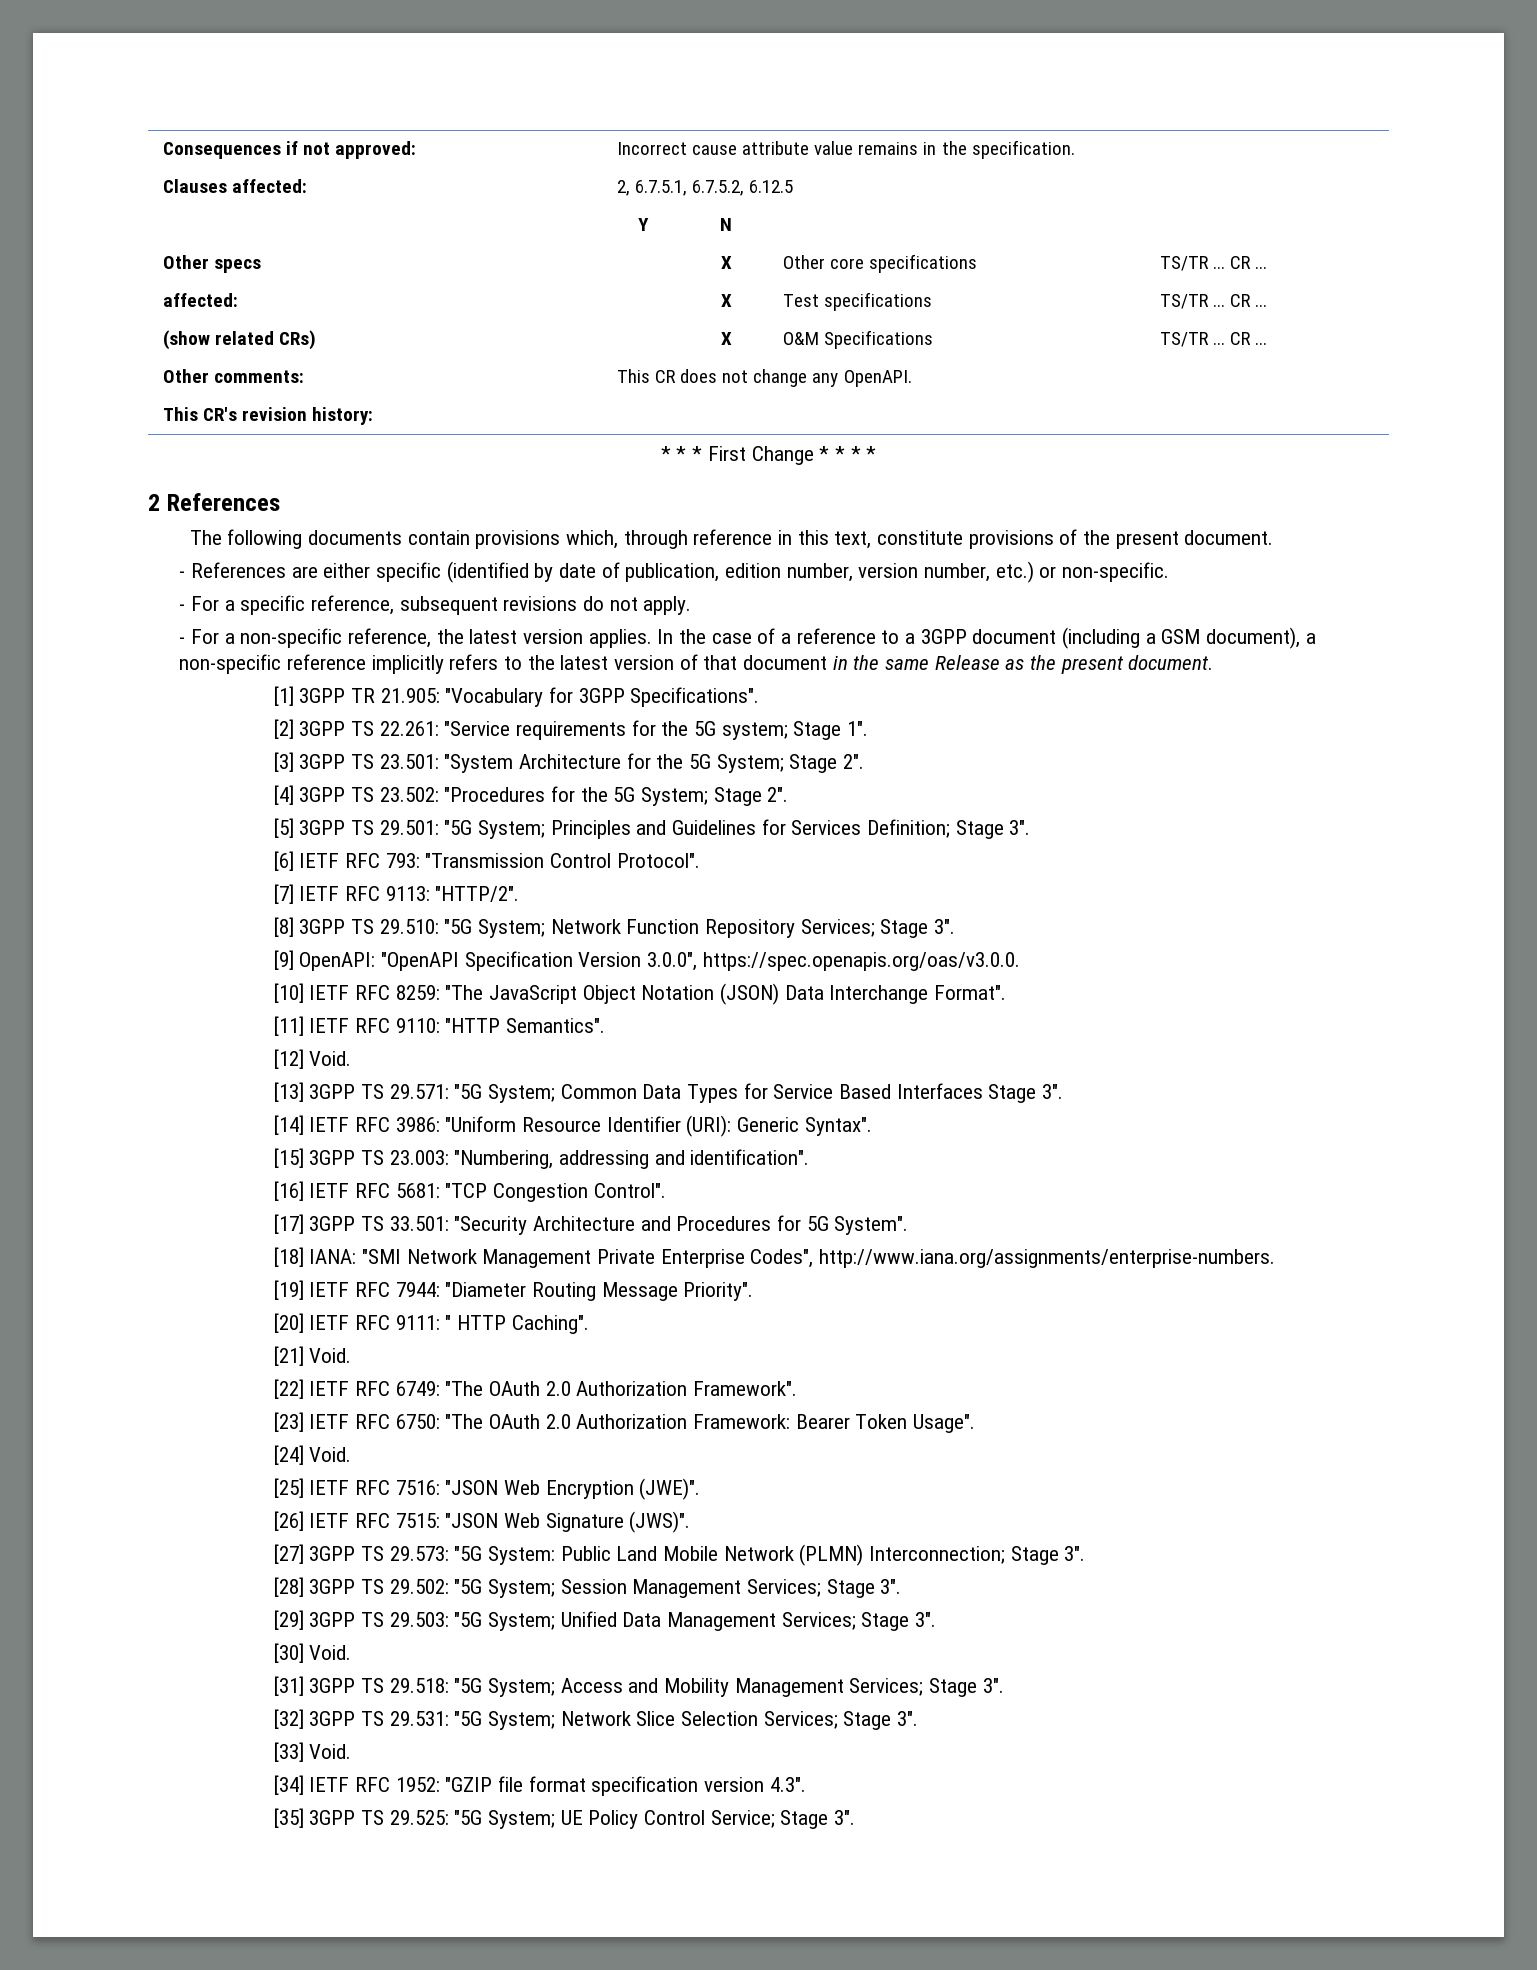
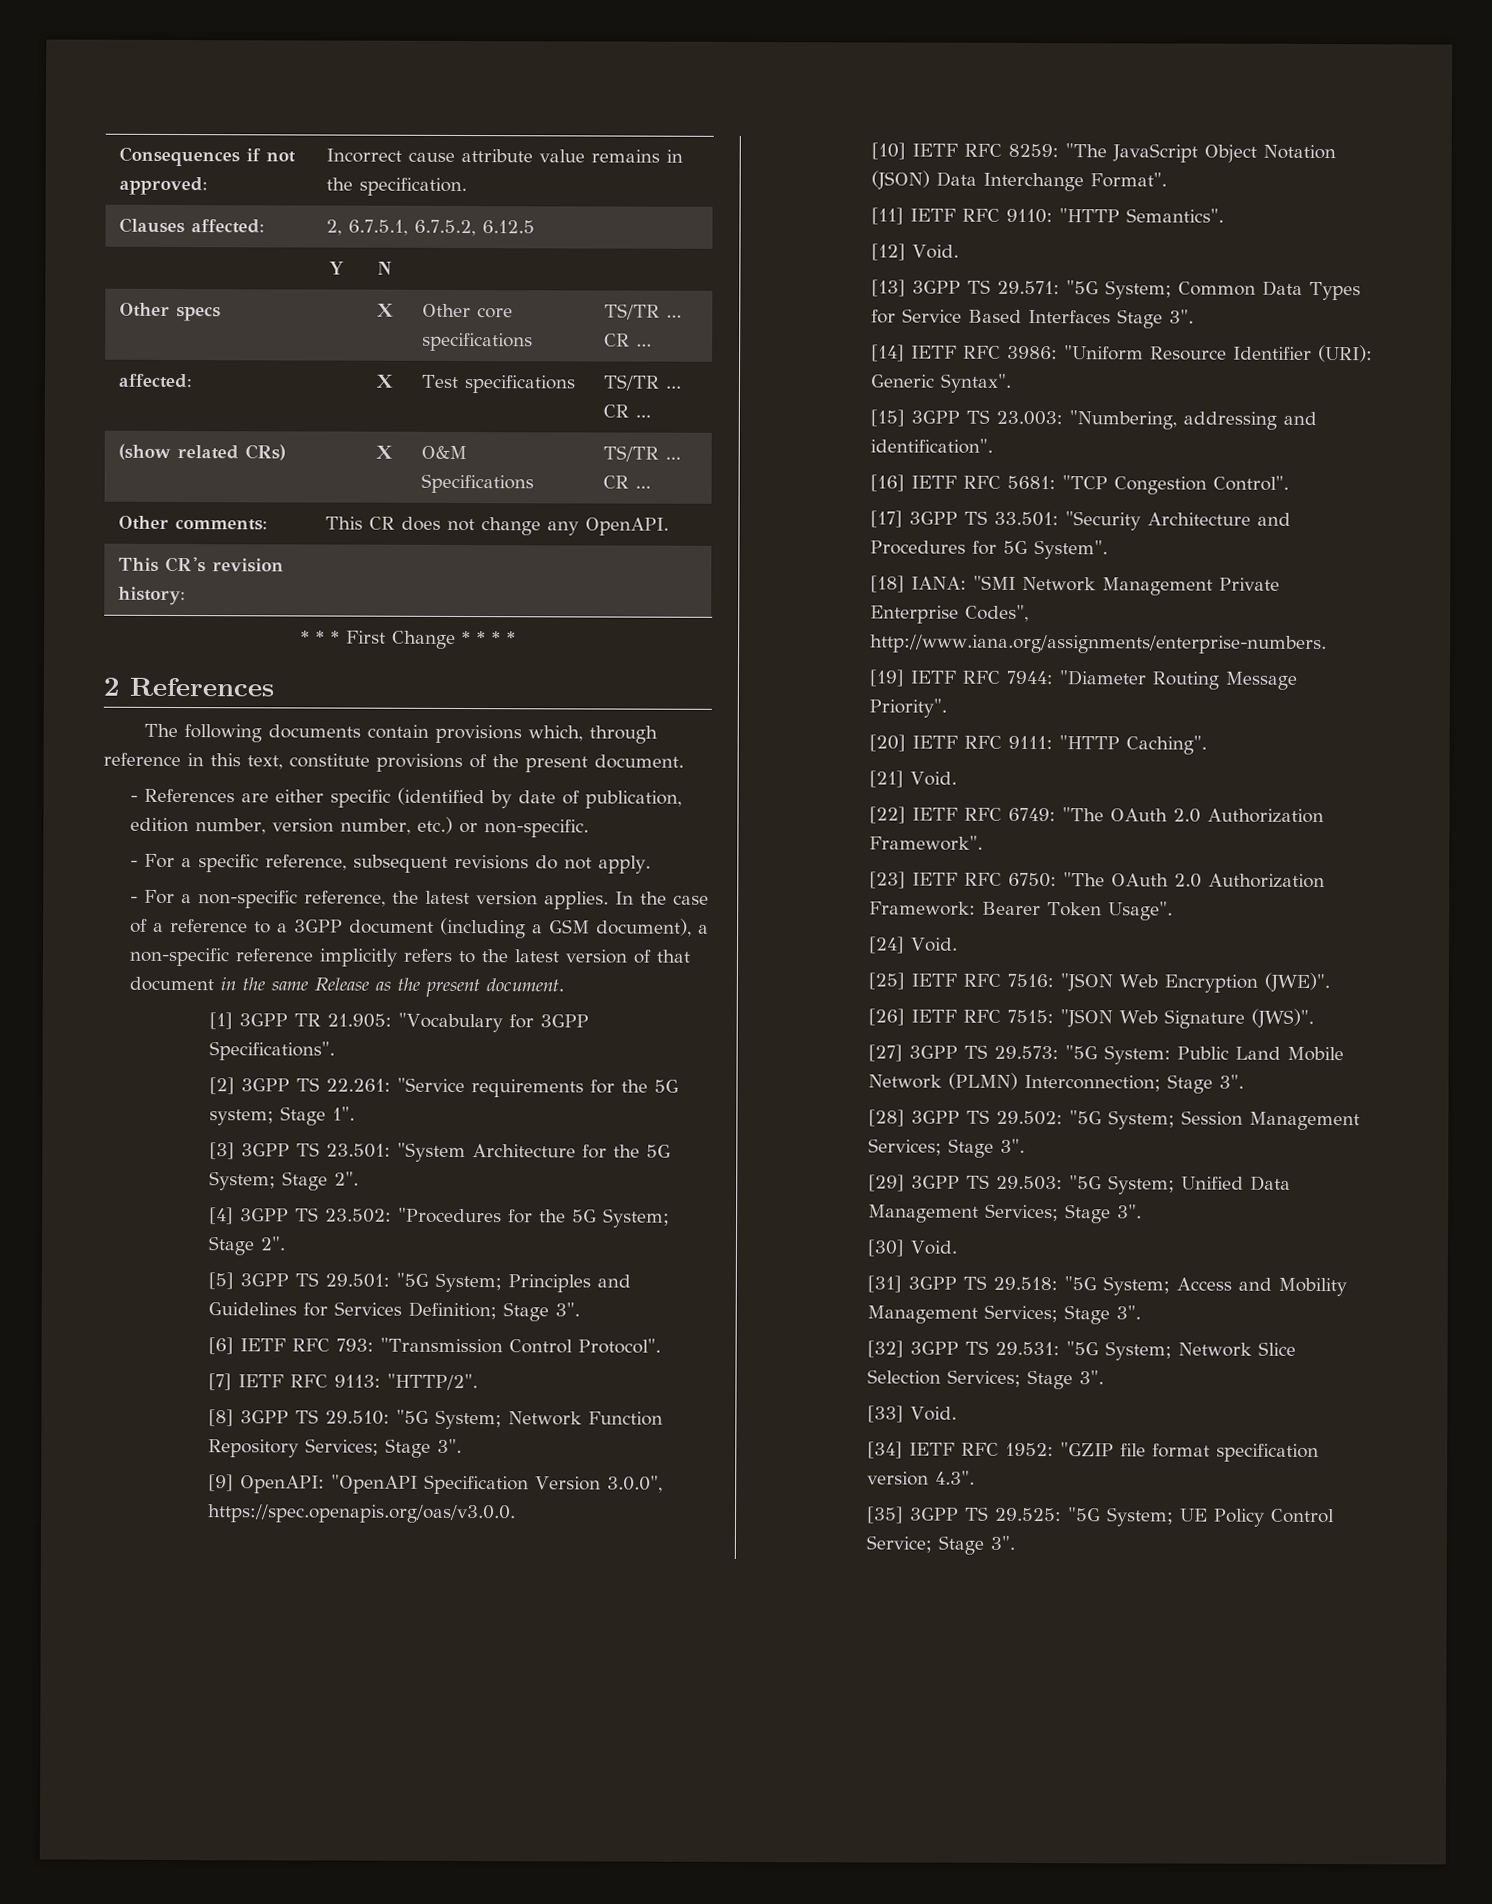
[445,1315,506,1330] " HTTP -> [1058,735,1120,750] "HTTP

